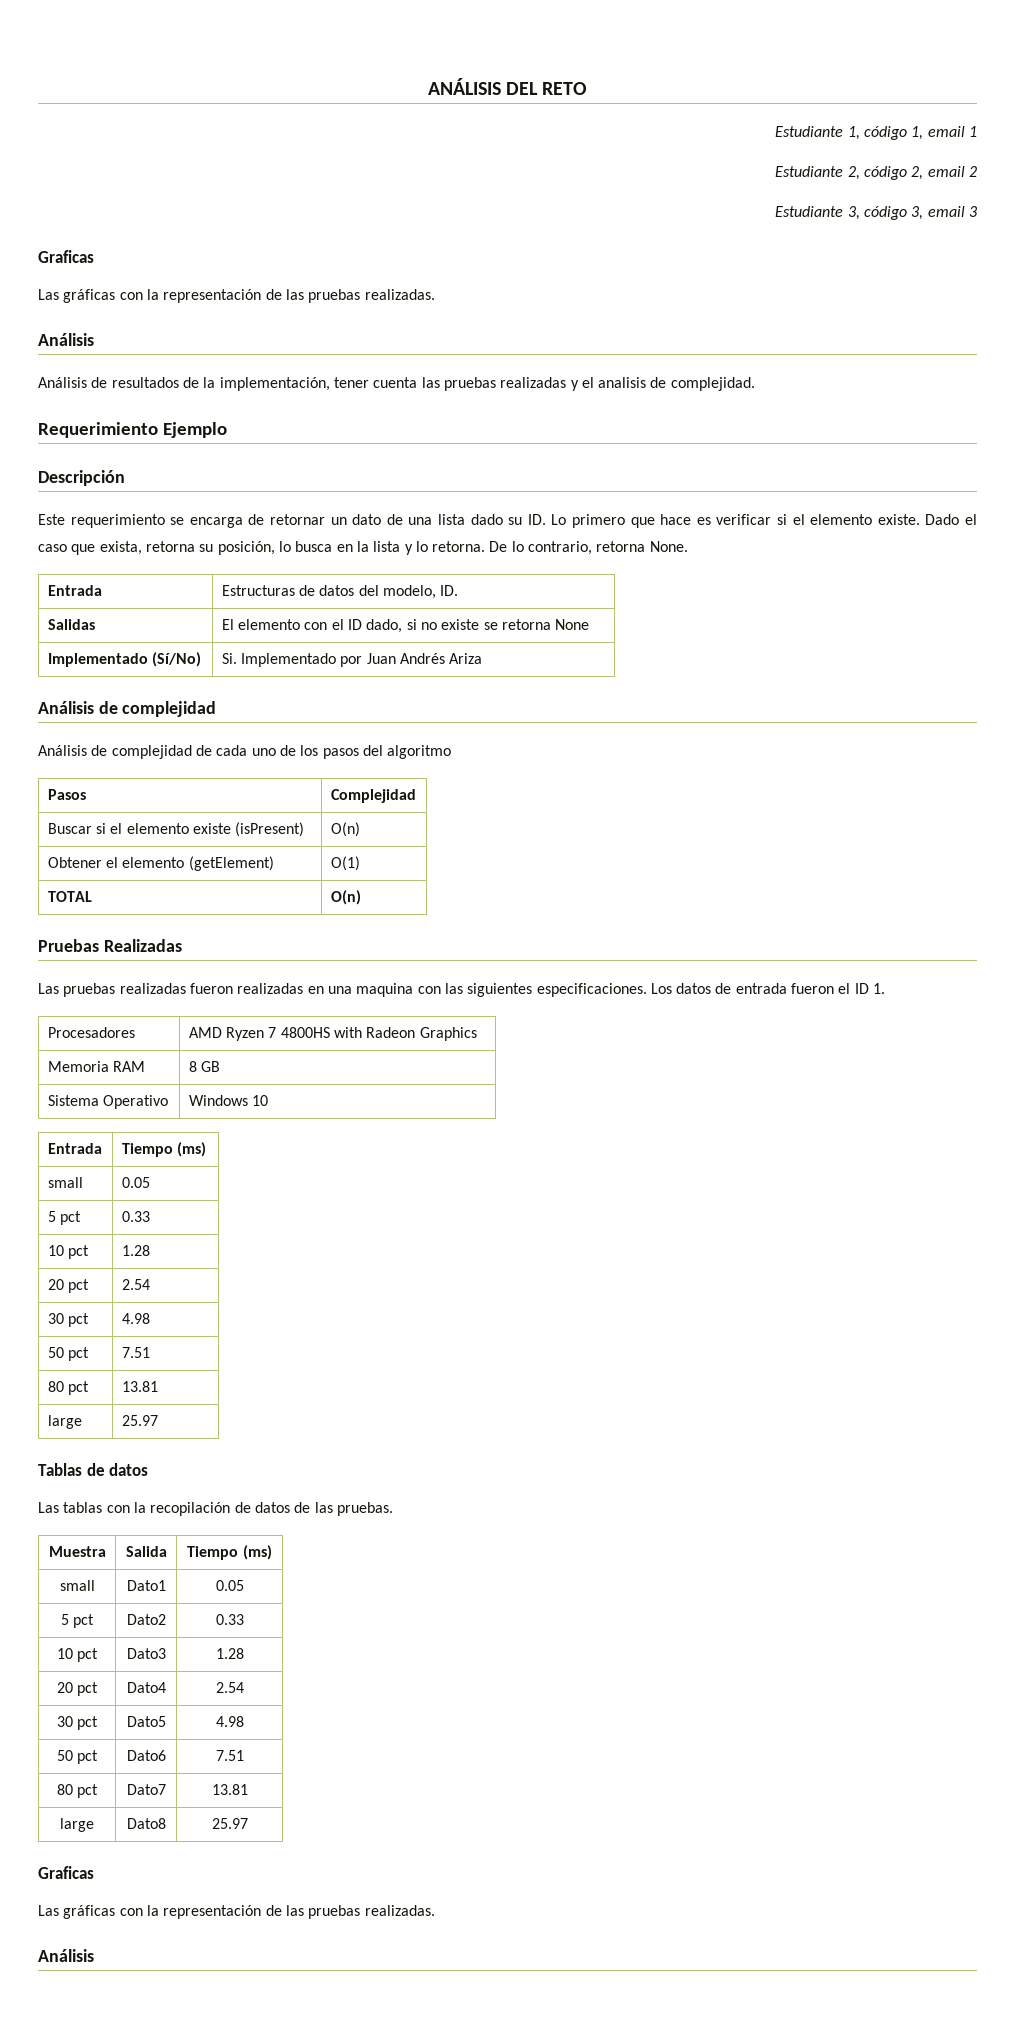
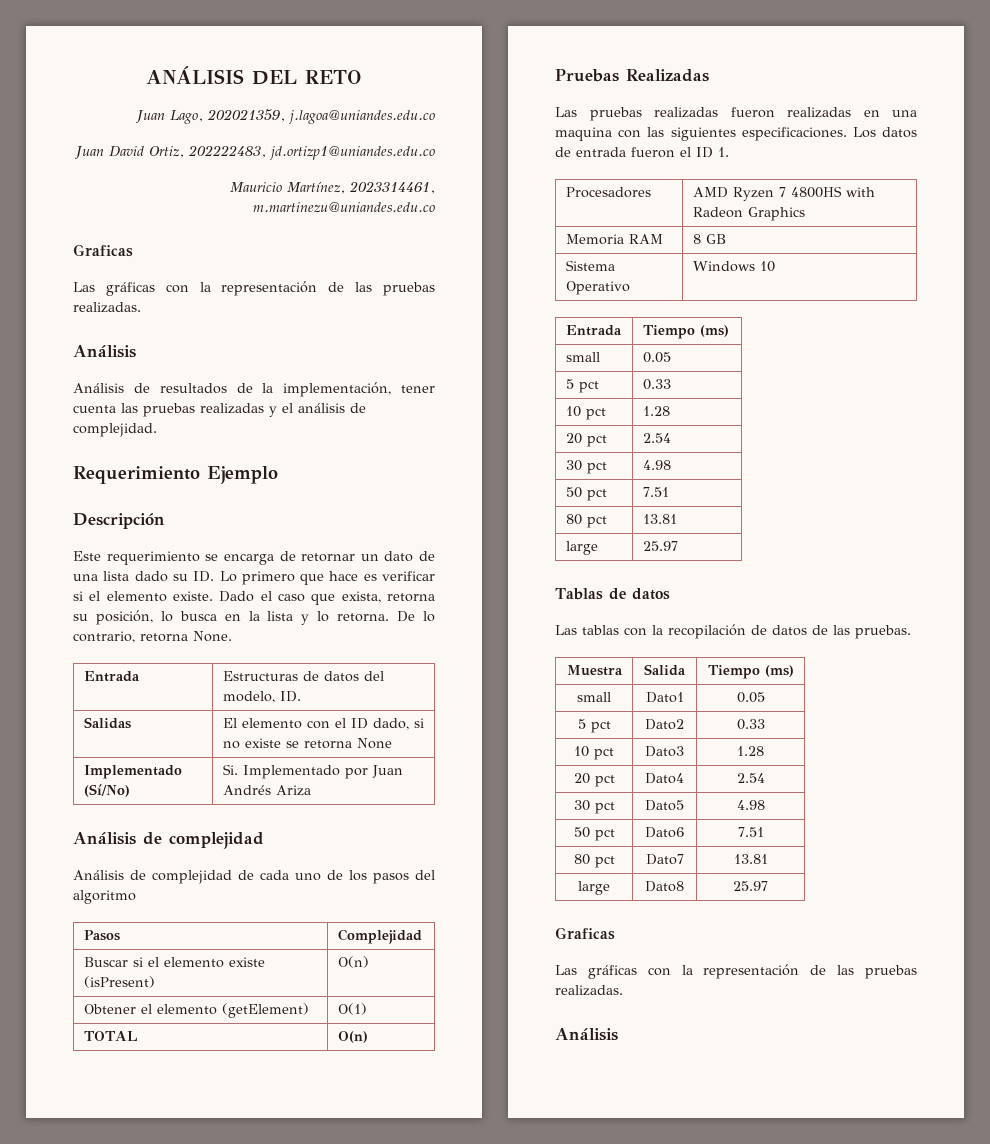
[775,126,978,140] [775,166,978,180] [775,206,978,220] Estudiante 1, código 1, email 1 // Estudiante 2, código 2, email 2 // Estudiante 3, código 3, email 3 -> [136,109,435,124] [75,145,435,160] [230,181,435,194] [253,202,435,213] Juan Lago, 202021359, j.lagoa@uniandes.edu.co // Juan David Ortiz, 202222483, jd.ortizp1@uniandes.edu.co // Mauricio Martínez, 2023314461, m.martinezu@uniandes.edu.co
[598,377,647,388] analisis -> [298,403,345,413] análisis

